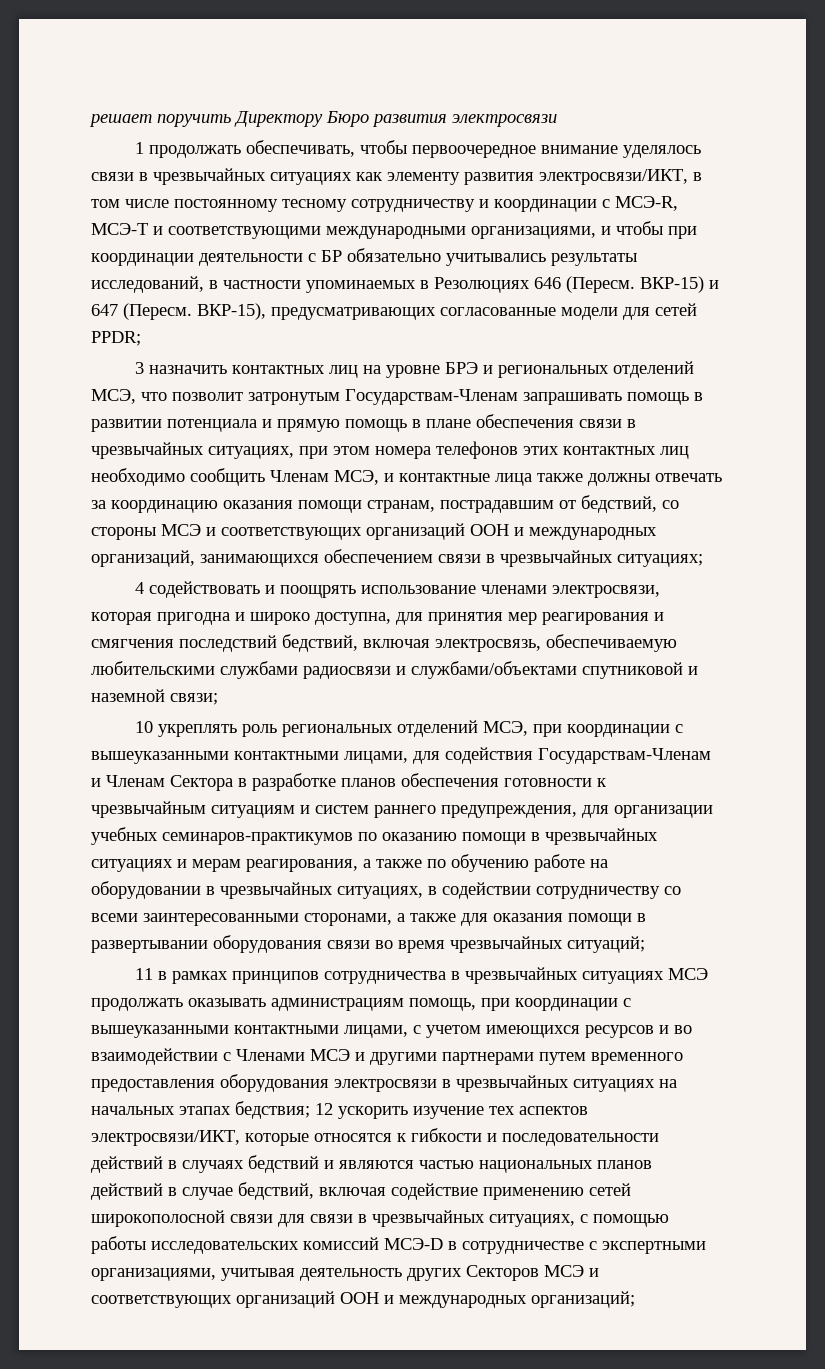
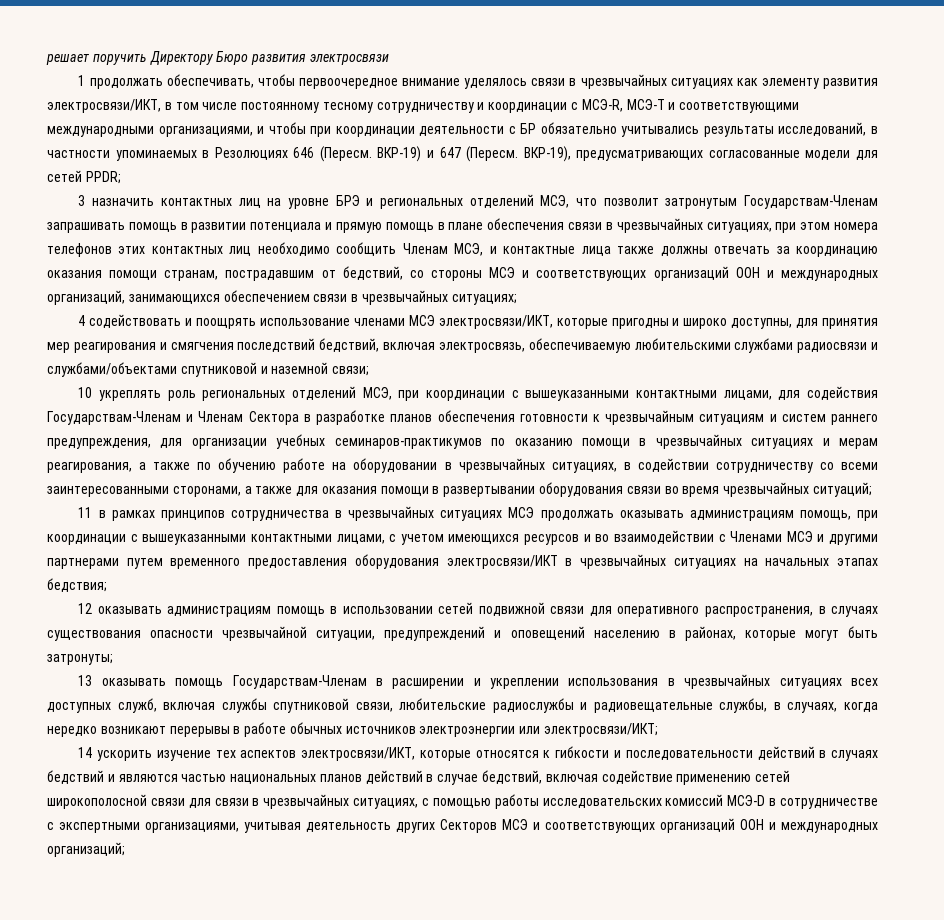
[640,276,704,293] ВКР-15) -> [377,146,422,162] ВКР-19)
[197,303,266,320] ВКР-15), -> [523,146,571,162] ВКР-19),
[551,585,660,598] [91,612,230,625] электросвязи, которая пригодна -> [408,315,669,329] МСЭ электросвязи/ИКТ, которые пригодны
[315,612,391,625] доступна, -> [731,318,793,329] доступны,
[334,1079,437,1092] электросвязи -> [446,555,558,569] электросвязи/ИКТ
[315,1103,333,1115] 12 -> [78,602,878,617] [47,626,879,641] [47,654,113,665] [78,674,879,689] [47,698,879,713] [47,722,659,737] [78,747,93,758] // 12 оказывать администрациям помощь в использовании сетей подвижной связи для оперативного распространения, в случаях существования опасности чрезвычайной ситуации, предупреждений и оповещений населению в районах, которые могут быть затронуты; // 13 оказывать помощь Государствам-Членам в расширении и укреплении использования в чрезвычайных ситуациях всех доступных служб, включая службы спутниковой связи, любительские радиослужбы и радиовещательные службы, в случаях, когда нередко возникают перерывы в работе обычных источников электроэнергии или электросвязи/ИКТ; // 14

